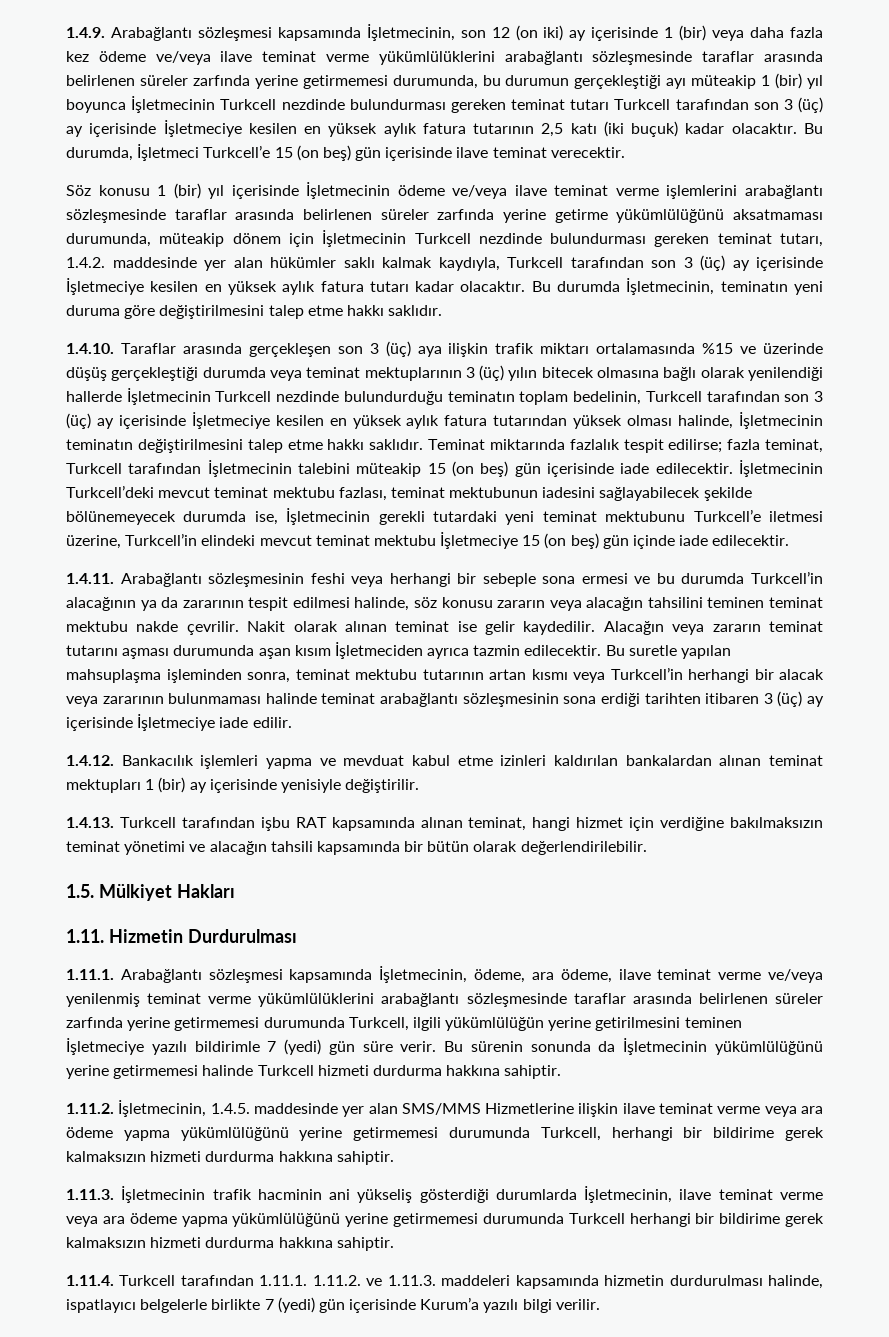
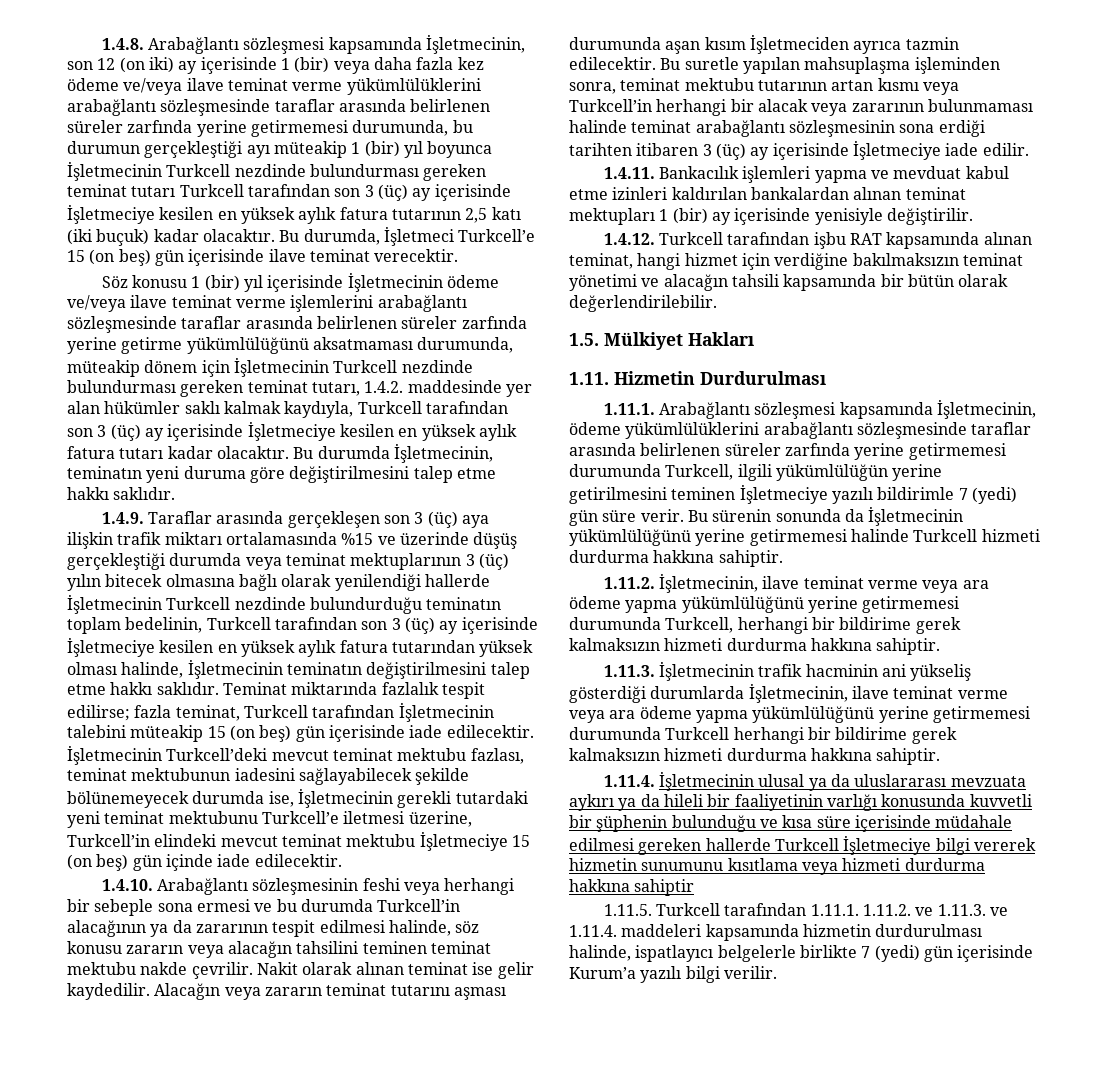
[66,27,105,38] 1.4.9. -> [101,38,144,50] 1.4.8.
[66,343,114,354] 1.4.10. -> [101,512,144,524] 1.4.9.
[66,573,114,584] 1.4.11. -> [101,879,153,891] 1.4.10.
[66,755,114,766] 1.4.12. -> [603,167,655,179] 1.4.11.
[66,817,114,828] 1.4.13. -> [603,233,655,245] 1.4.12.
[474,969,823,983] [66,993,252,1007] ödeme, ara ödeme, ilave teminat verme ve/veya yenilenmiş teminat verme -> [569,422,621,435] ödeme
[210,1103,619,1117] 1.4.5. maddesinde yer alan SMS/MMS Hizmetlerine ilişkin -> (759, 583) none
(114, 1280) none -> [659,771,1026,791] [569,794,1032,811] [569,815,1013,832] [569,835,1036,855] [569,858,985,875] [569,879,695,896] [603,904,652,916] İşletmecinin ulusal ya da uluslararası mevzuata aykırı ya da hileli bir faaliyetinin varlığı konusunda kuvvetli bir şüphenin bulunduğu ve kısa süre içerisinde müdahale edilmesi gereken hallerde Turkcell İşletmeciye bilgi vererek hizmetin sunumunu kısıtlama veya hizmeti durdurma hakkına sahiptir // 1.11.5.
(436, 1280) none -> [990,907,1009,916] [569,925,617,937] ve 1.11.4.

